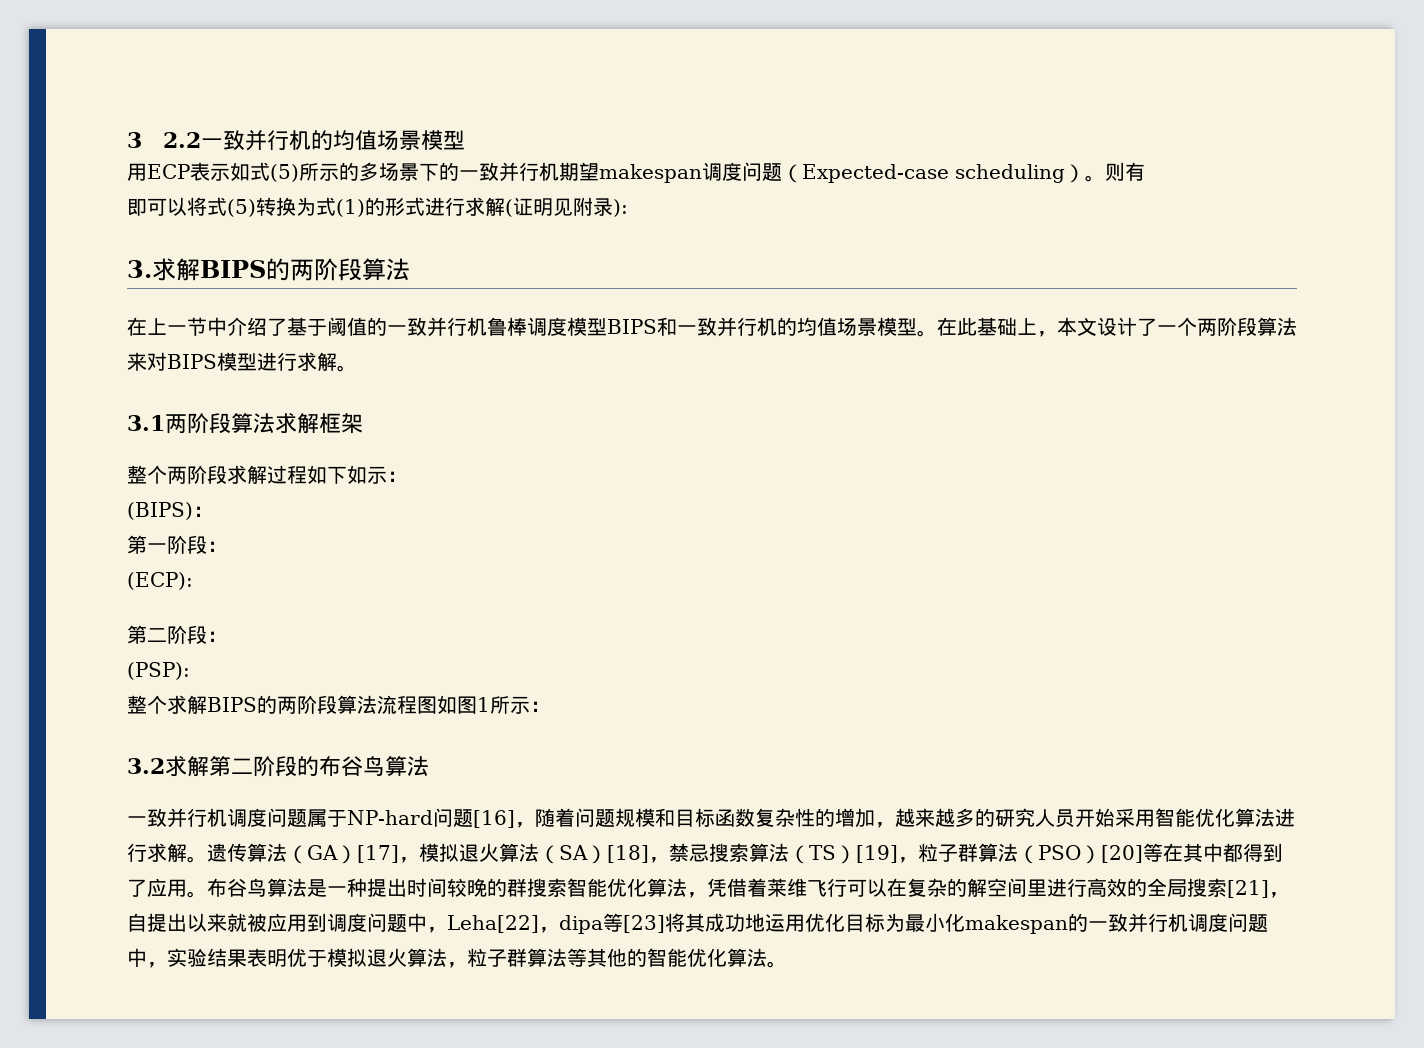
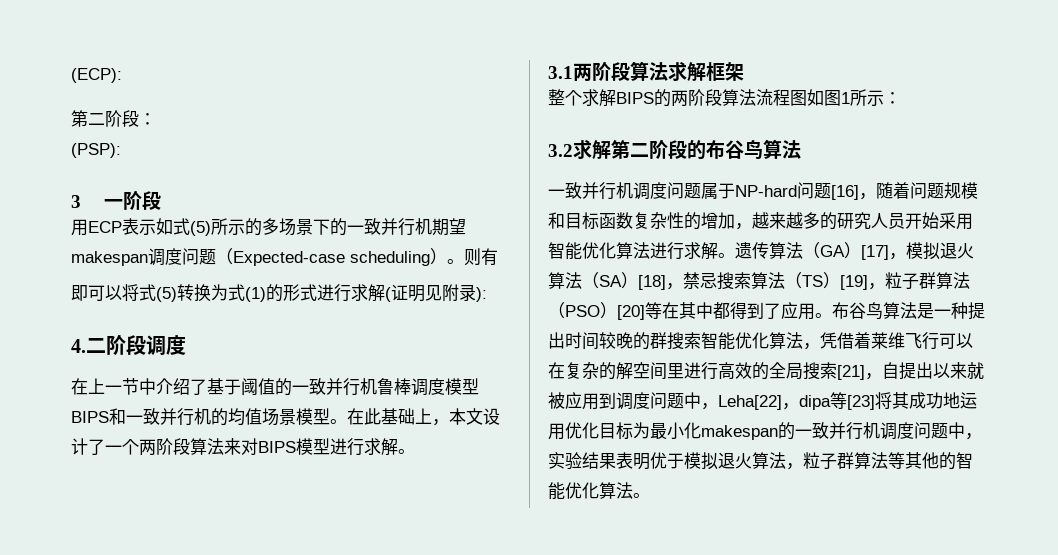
[127,130,466,151] 3 2.2一致并行机的均值场景模型 -> [71,68,122,83] [71,110,156,127] [71,143,121,158] [71,190,162,210] (ECP): // 第二阶段： // (PSP): // 3一阶段
[127,258,410,281] 3.求解BIPS的两阶段算法 -> [71,334,186,356] 4.二阶段调度
[127,465,407,484] [127,502,213,520] [127,535,227,554] [127,572,193,590] [127,625,227,644] [127,662,190,680] // 整个两阶段求解过程如下如示： // (BIPS)： // 第一阶段： // (ECP): // 第二阶段： // (PSP): -> (744, 71) none

